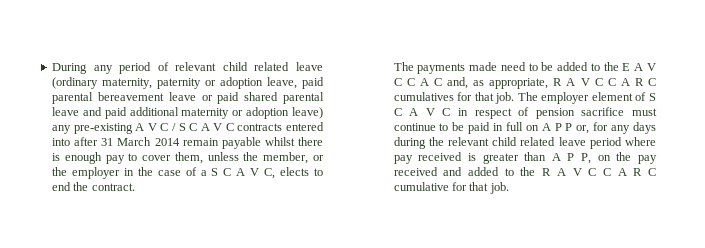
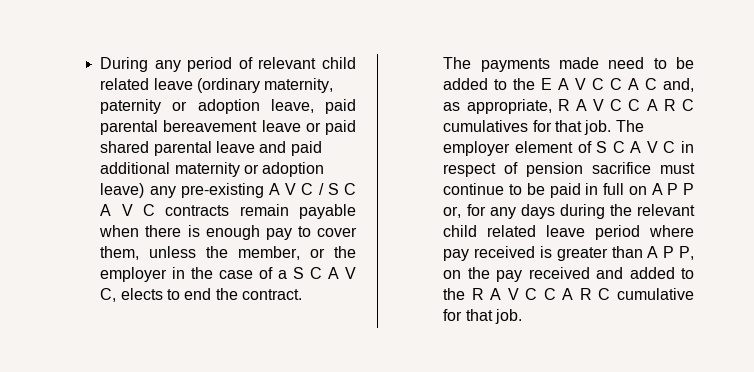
[286,122,324,131] [52,137,180,146] entered into after 31 March 2014 -> (230, 210) none
[264,137,295,146] whilst -> [99,225,140,237] when

